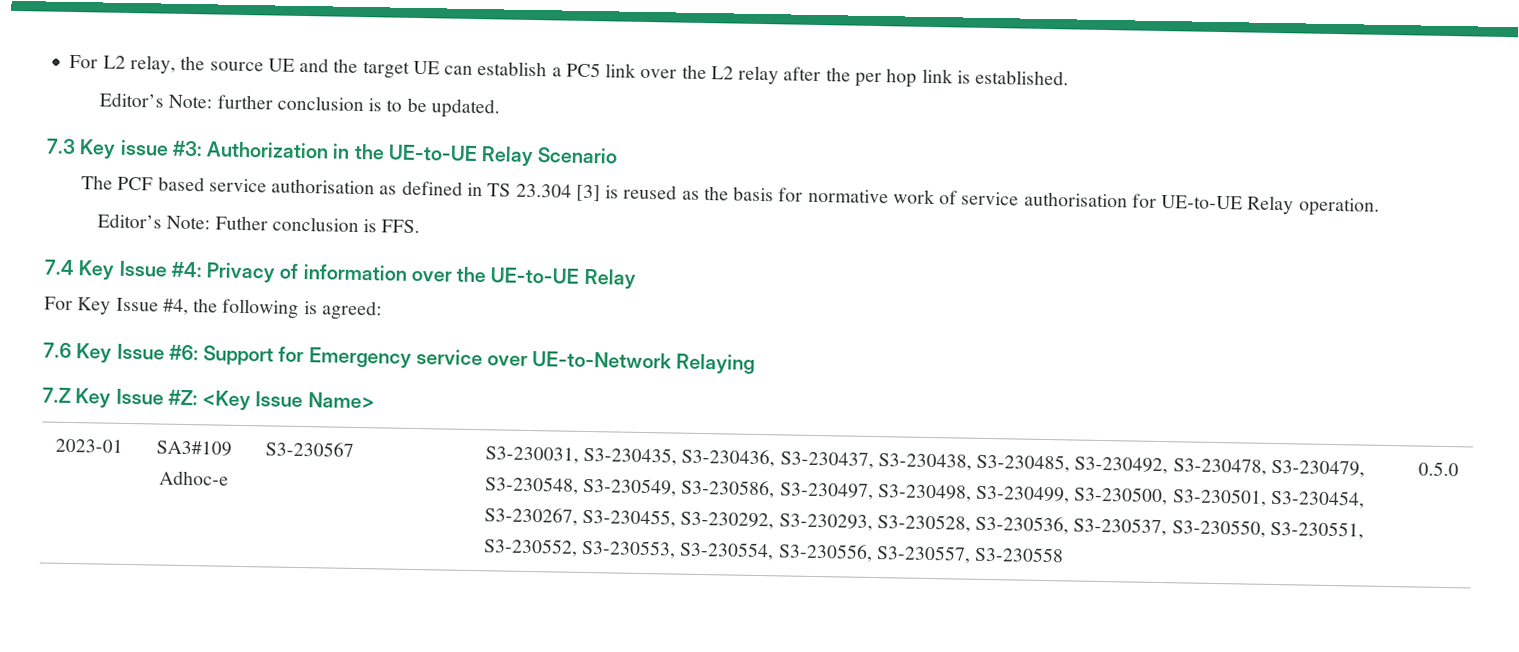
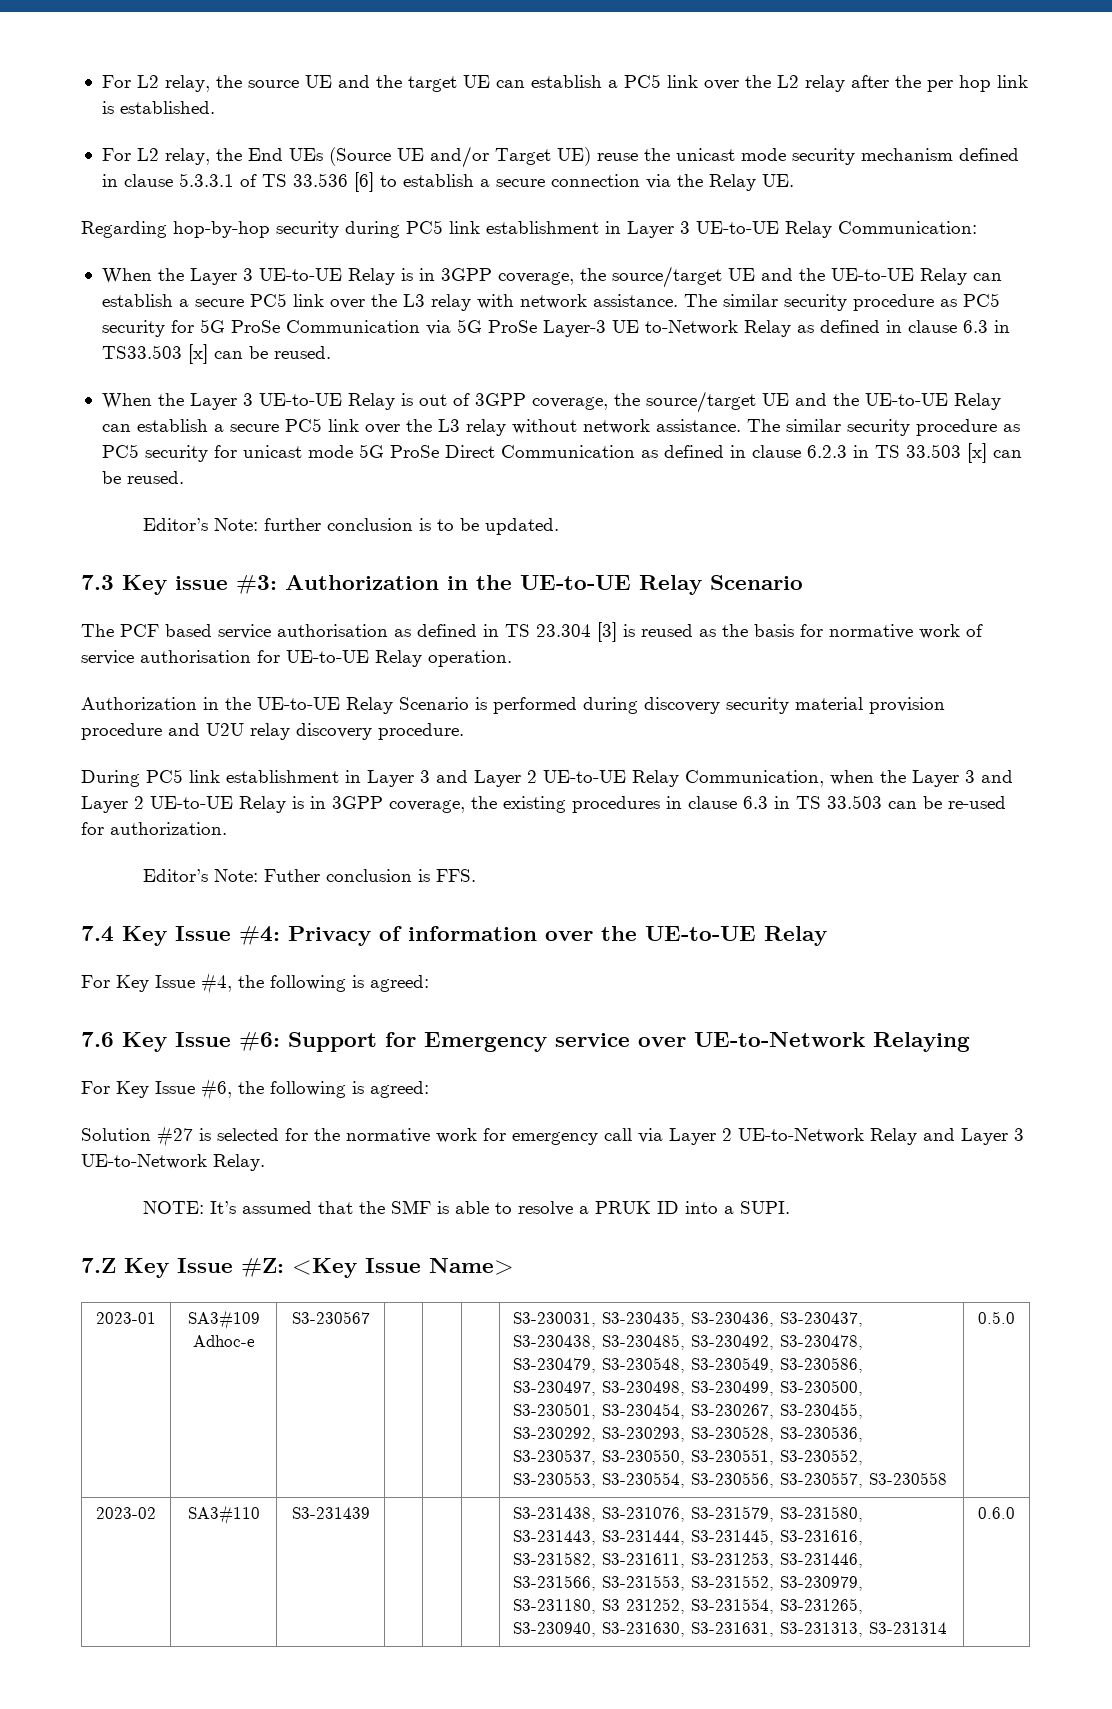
(1070, 77) none -> [101,146,1019,168] [101,172,794,192] [81,220,977,238] [101,266,1002,288] [101,293,1000,311] [101,319,1010,337] [101,344,331,364] [101,391,1001,413] [101,418,1020,436] [101,443,1022,463] [101,471,184,484] // For L2 relay, the End UEs (Source UE and/or Target UE) reuse the unicast mode security mechanism defined in clause 5.3.3.1 of TS 33.536 [6] to establish a secure connection via the Relay UE. // Regarding hop-by-hop security during PC5 link establishment in Layer 3 UE-to-UE Relay Communication: // When the Layer 3 UE-to-UE Relay is in 3GPP coverage, the source/target UE and the UE-to-UE Relay can establish a secure PC5 link over the L3 relay with network assistance. The similar security procedure as PC5 security for 5G ProSe Communication via 5G ProSe Layer-3 UE to-Network Relay as defined in clause 6.3 in TS33.503 [x] can be reused. // When the Layer 3 UE-to-UE Relay is out of 3GPP coverage, the source/target UE and the UE-to-UE Relay can establish a secure PC5 link over the L3 relay without network assistance. The similar security procedure as PC5 security for unicast mode 5G ProSe Direct Communication as defined in clause 6.2.3 in TS 33.503 [x] can be reused.
(1380, 207) none -> [81,697,945,714] [81,723,464,740] [81,769,1013,787] [81,795,1006,813] [81,822,227,835] // Authorization in the UE-to-UE Relay Scenario is performed during discovery security material provision procedure and U2U relay discovery procedure. // During PC5 link establishment in Layer 3 and Layer 2 UE-to-UE Relay Communication, when the Layer 3 and Layer 2 UE-to-UE Relay is in 3GPP coverage, the existing procedures in clause 6.3 in TS 33.503 can be re-used for authorization.
(755, 363) none -> [81,1079,429,1100] [81,1126,1024,1147] [81,1154,265,1171] [142,1200,790,1216] // For Key Issue #6, the following is agreed: // Solution #27 is selected for the normative work for emergency call via Layer 2 UE-to-Network Relay and Layer 3 UE-to-Network Relay. // NOTE: It’s assumed that the SMF is able to resolve a PRUK ID into a SUPI.
(1459, 469) none -> [96,1507,156,1519] [187,1505,260,1525] [291,1507,370,1519] [513,1506,864,1522] [513,1529,864,1545] [513,1552,864,1568] [513,1575,864,1591] [513,1598,864,1614] [513,1622,948,1637] [978,1507,1015,1519] // 2023-02 | SA3#110 | S3-231439 | | | | S3-231438, S3-231076, S3-231579, S3-231580, S3-231443, S3-231444, S3-231445, S3-231616, S3-231582, S3-231611, S3-231253, S3-231446, S3-231566, S3-231553, S3-231552, S3-230979, S3-231180, S3 231252, S3-231554, S3-231265, S3-230940, S3-231630, S3-231631, S3-231313, S3-231314 | 0.6.0

